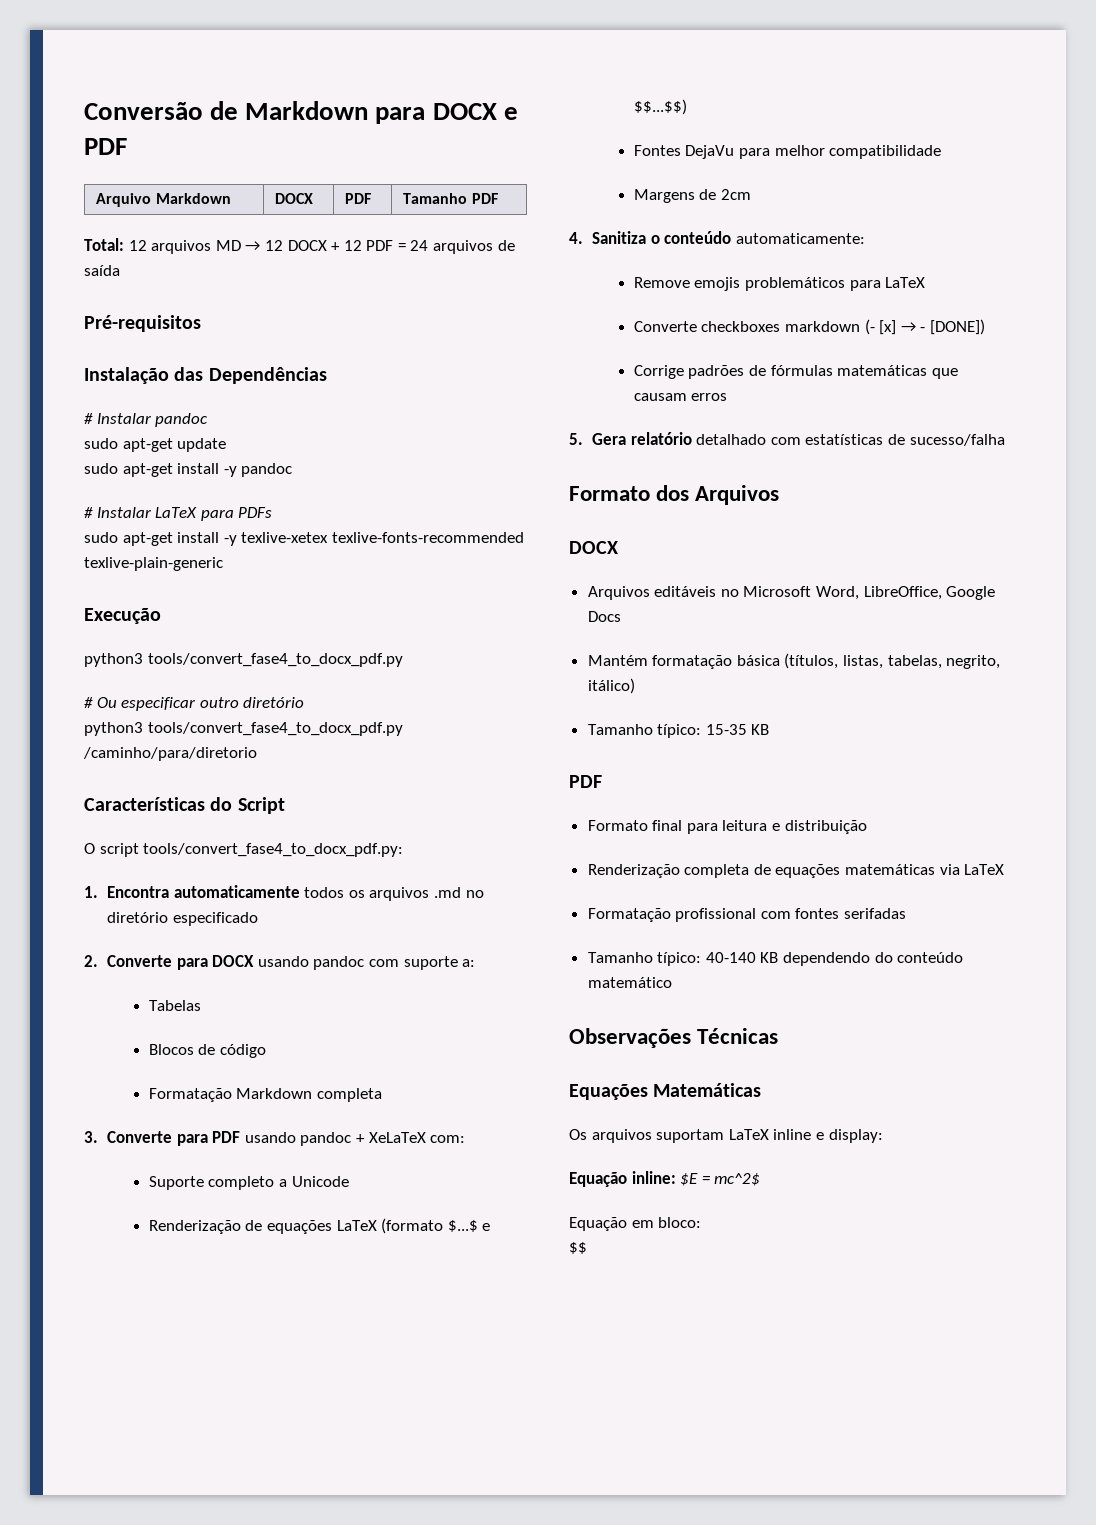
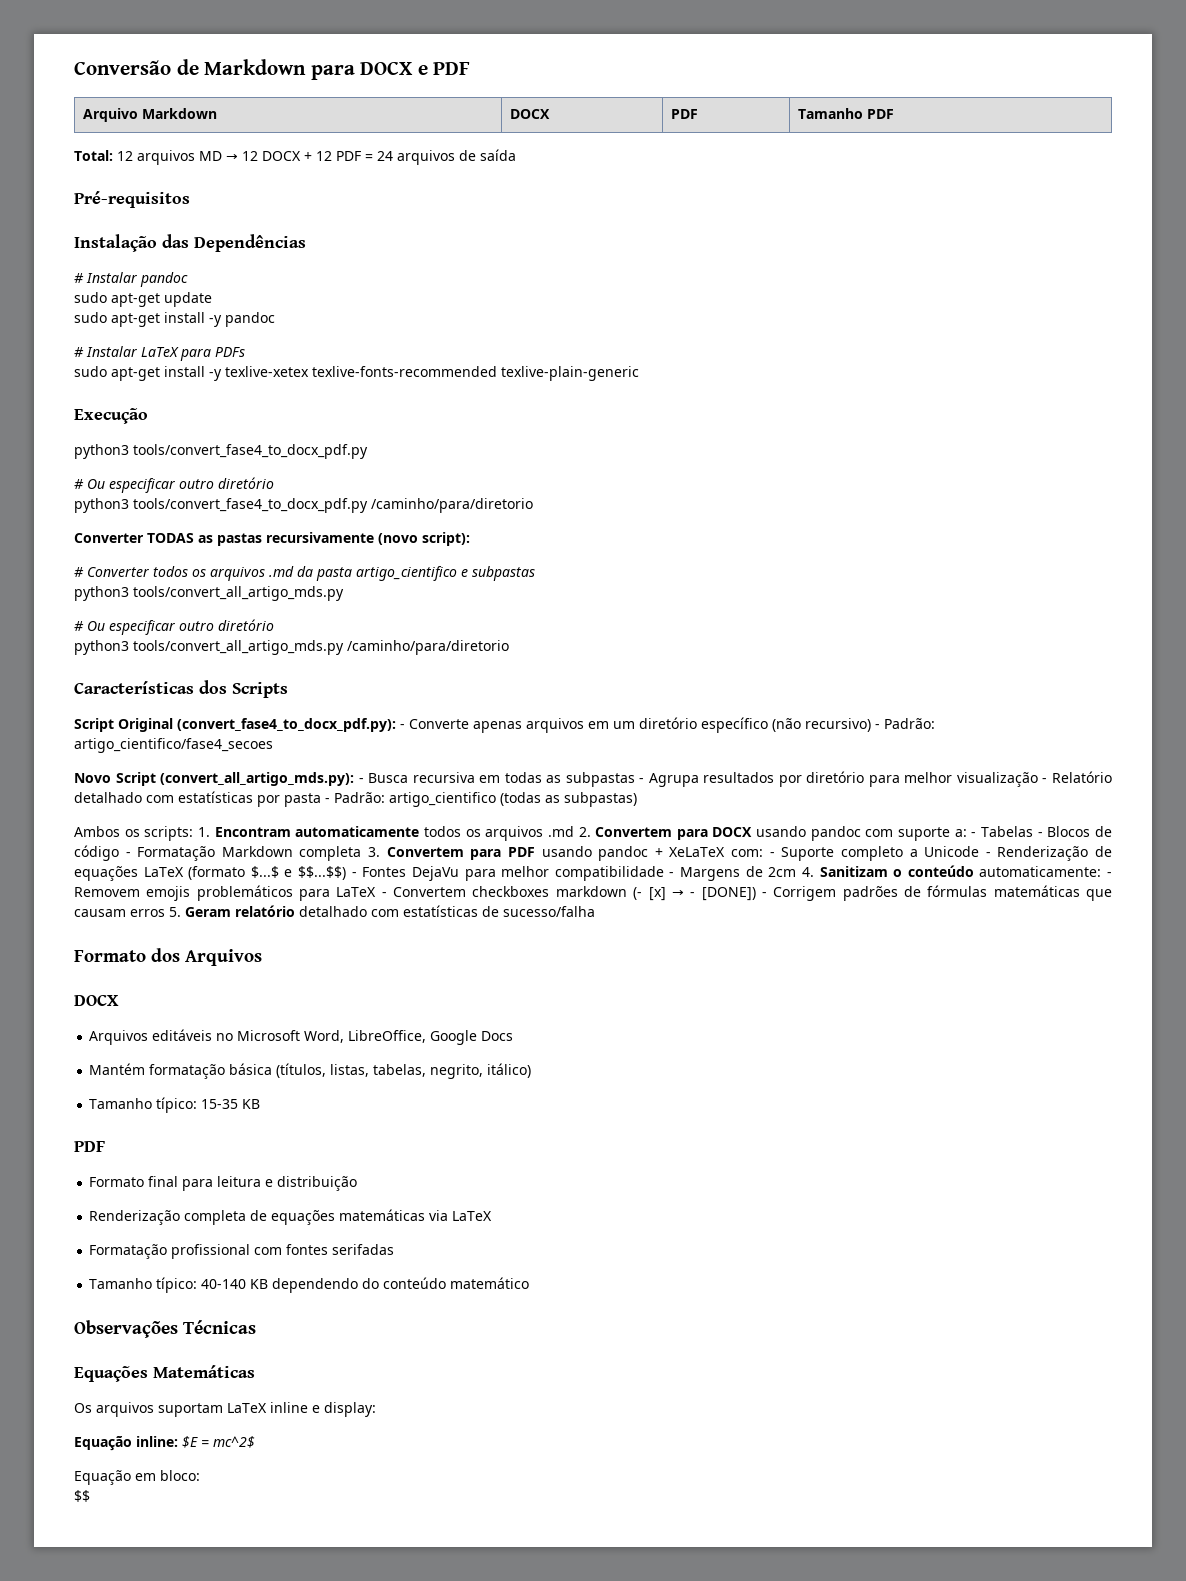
(257, 754) none -> [74,532,470,546] [74,566,535,581] [74,586,344,601] [74,619,274,635] [74,640,509,655] // Converter TODAS as pastas recursivamente (novo script): // # Converter todos os arquivos .md da pasta artigo_cientifico e subpastas // python3 tools/convert_all_artigo_mds.py // # Ou especificar outro diretório // python3 tools/convert_all_artigo_mds.py /caminho/para/diretorio
[210,797,285,814] [84,843,404,857] [84,886,170,898] do Script // O script tools/convert_fase4_to_docx_pdf.py: // 1. Encontra -> [199,680,288,698] [74,717,935,733] [74,738,273,753] [74,771,1112,787] [74,791,637,807] [74,826,291,841] dos Scripts // Script Original (convert_fase4_to_docx_pdf.py): - Converte apenas arquivos em um diretório específico (não recursivo) - Padrão: artigo_cientifico/fase4_secoes // Novo Script (convert_all_artigo_mds.py): - Busca recursiva em todas as subpastas - Agrupa resultados por diretório para melhor visualização - Relatório detalhado com estatísticas por pasta - Padrão: artigo_cientifico (todas as subpastas) // Ambos os scripts: 1. Encontram
[465,890,484,898] [107,912,258,926] [84,955,173,967] no diretório especificado // 2. Converte -> [578,827,673,837] 2. Convertem
(476, 963) // -> [971,832,977,837] -
(201, 1005) // -> [1037,832,1043,837] -
(266, 1051) // -> [125,852,131,857] -
[84,1131,173,1143] // 3. Converte -> [368,847,464,857] 3. Convertem
(466, 1139) // -> [769,852,775,857] -
(349, 1181) // -> [985,852,991,857] -
(687, 107) // -> [351,872,357,877] -
(942, 152) // -> [669,872,675,877] -
[569,231,647,244] // 4. Sanitiza -> [801,866,888,877] 4. Sanitizam
[633,277,690,288] // Remove -> [1106,872,1112,877] [74,887,140,897] - Removem
[633,321,697,332] // Converte -> [381,887,467,897] - Convertem
[633,365,684,379] // Corrige -> [761,886,837,901] - Corrigem
[569,433,627,445] // 5. Gera -> [169,907,231,917] 5. Geram

